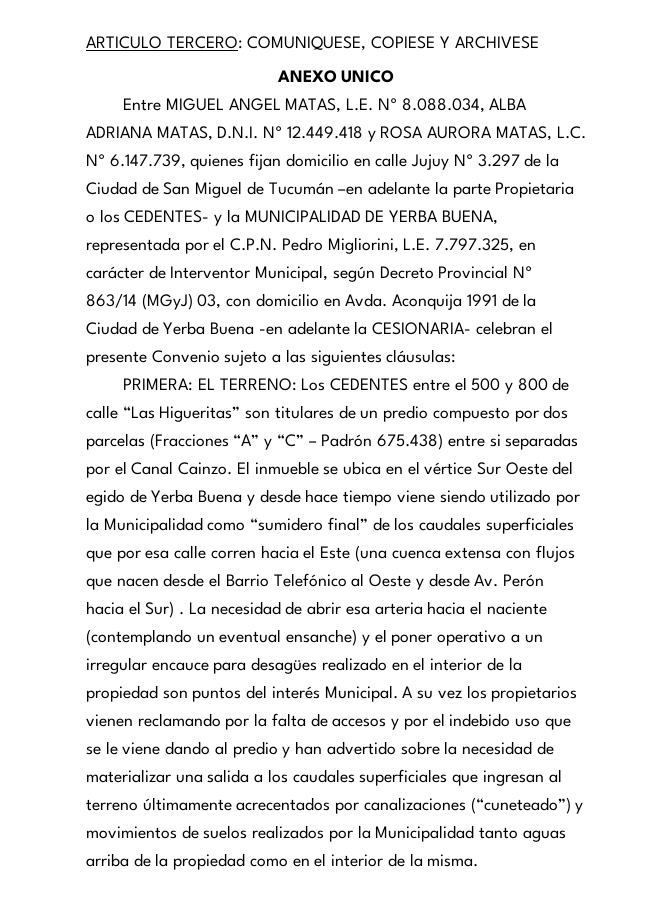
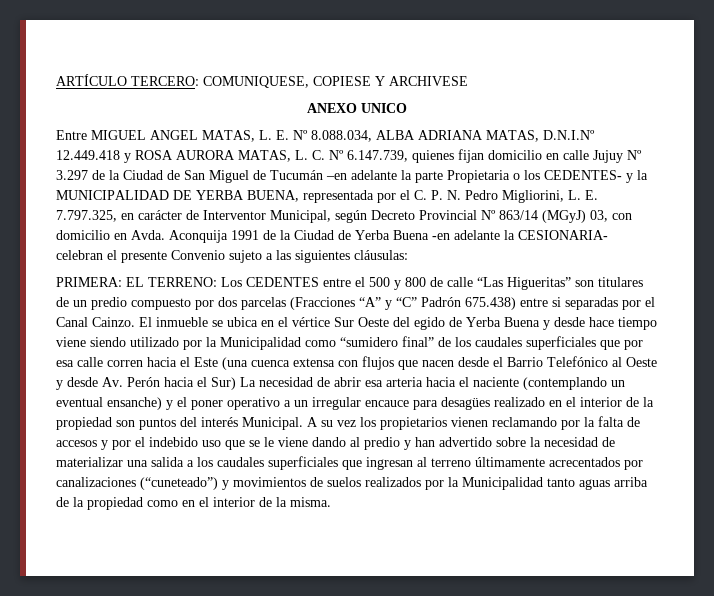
[86,36,162,49] ARTICULO -> [56,74,127,86] ARTÍCULO
[346,98,374,111] L.E. -> [259,130,289,140] L. E.
[217,126,283,139] D.N.I. Nº -> [543,130,595,140] D.N.I.Nº
[556,126,586,139] L.C. -> [295,150,325,160] L. C.
[230,237,431,254] C.P.N. Pedro Migliorini, L.E. -> [414,190,598,203] C. P. N. Pedro Migliorini, L. E.
[308,441,317,446] – -> (417, 302) none
[179,611,185,615] . -> (236, 383) none

